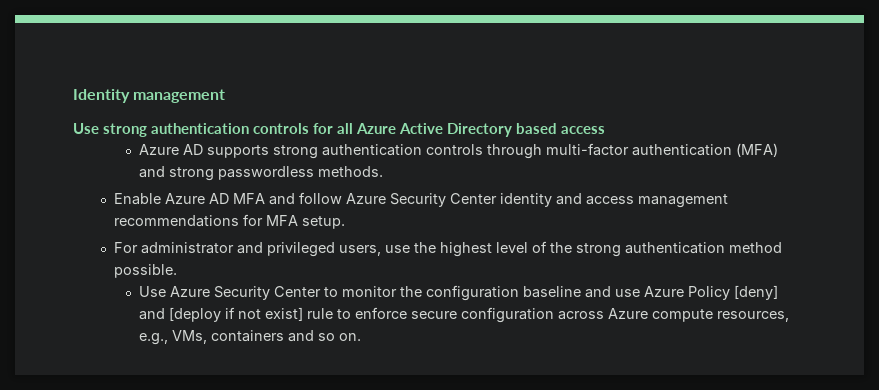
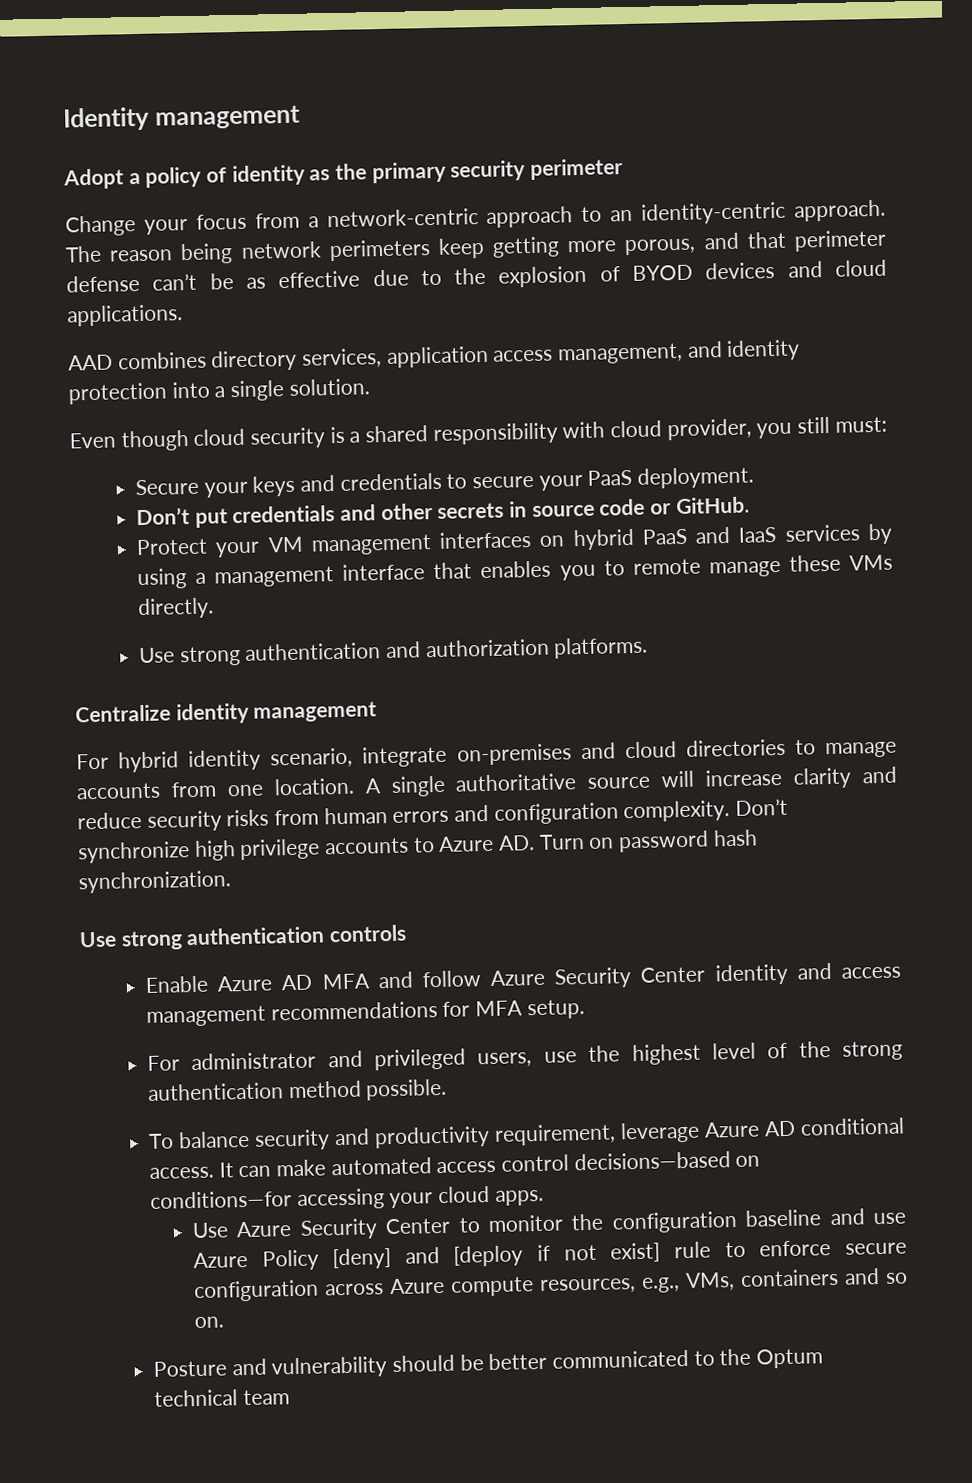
[73,123,605,137] [138,143,778,159] [138,166,383,181] Use strong authentication controls for all Azure Active Directory based access // Azure AD supports strong authentication controls through multi-factor authentication (MFA) and strong passwordless methods. -> [63,158,624,190] [65,199,886,237] [65,229,887,265] [66,259,887,293] [67,304,183,327] [68,339,801,372] [68,378,370,405] [69,416,887,452] [134,466,755,498] [135,496,750,528] [135,523,894,558] [136,554,893,590] [137,597,214,620] [138,636,649,667] [75,701,378,725] [76,738,898,773] [76,766,897,800] [77,798,789,832] [77,829,758,864] [78,870,231,894] [79,924,408,951] Adopt a policy of identity as the primary security perimeter // Change your focus from a network-centric approach to an identity-centric approach. The reason being network perimeters keep getting more porous, and that perimeter defense can’t be as effective due to the explosion of BYOD devices and cloud applications. // AAD combines directory services, application access management, and identity protection into a single solution. // Even though cloud security is a shared responsibility with cloud provider, you still must: // Secure your keys and credentials to secure your PaaS deployment. // Don’t put credentials and other secrets in source code or GitHub. // Protect your VM management interfaces on hybrid PaaS and IaaS services by using a management interface that enables you to remote manage these VMs directly. // Use strong authentication and authorization platforms. // Centralize identity management // For hybrid identity scenario, integrate on-premises and cloud directories to manage accounts from one location. A single authoritative source will increase clarity and reduce security risks from human errors and configuration complexity. Don’t synchronize high privilege accounts to Azure AD. Turn on password hash synchronization. // Use strong authentication controls
(177, 271) none -> [147,1117,905,1151] [148,1151,761,1179] [149,1186,544,1210] // To balance security and productivity requirement, leverage Azure AD conditional access. It can make automated access control decisions—based on conditions—for accessing your cloud apps.
(361, 337) none -> [152,1348,824,1379] [153,1389,290,1407] // Posture and vulnerability should be better communicated to the Optum technical team

